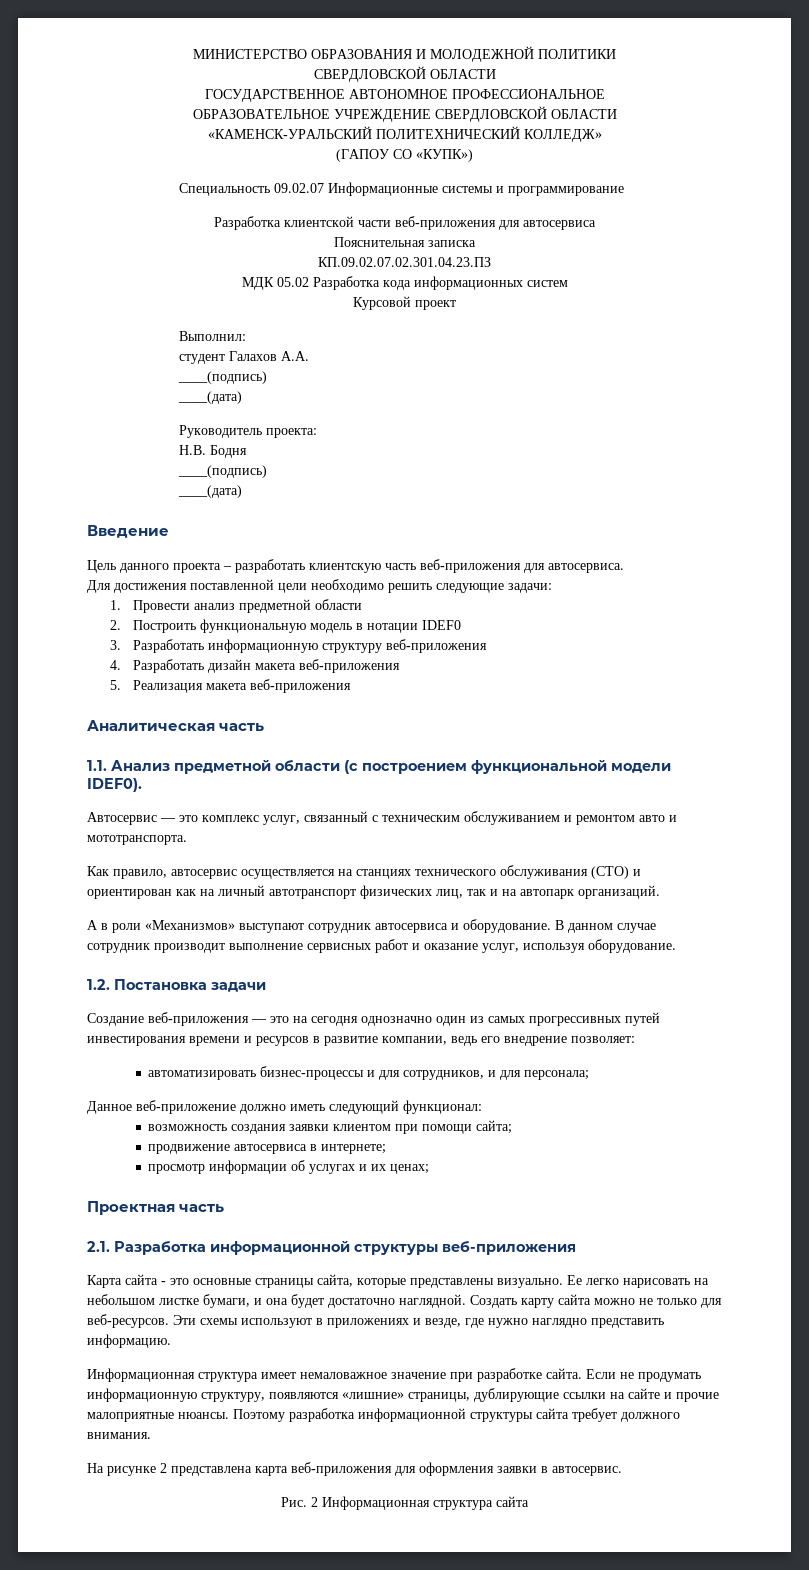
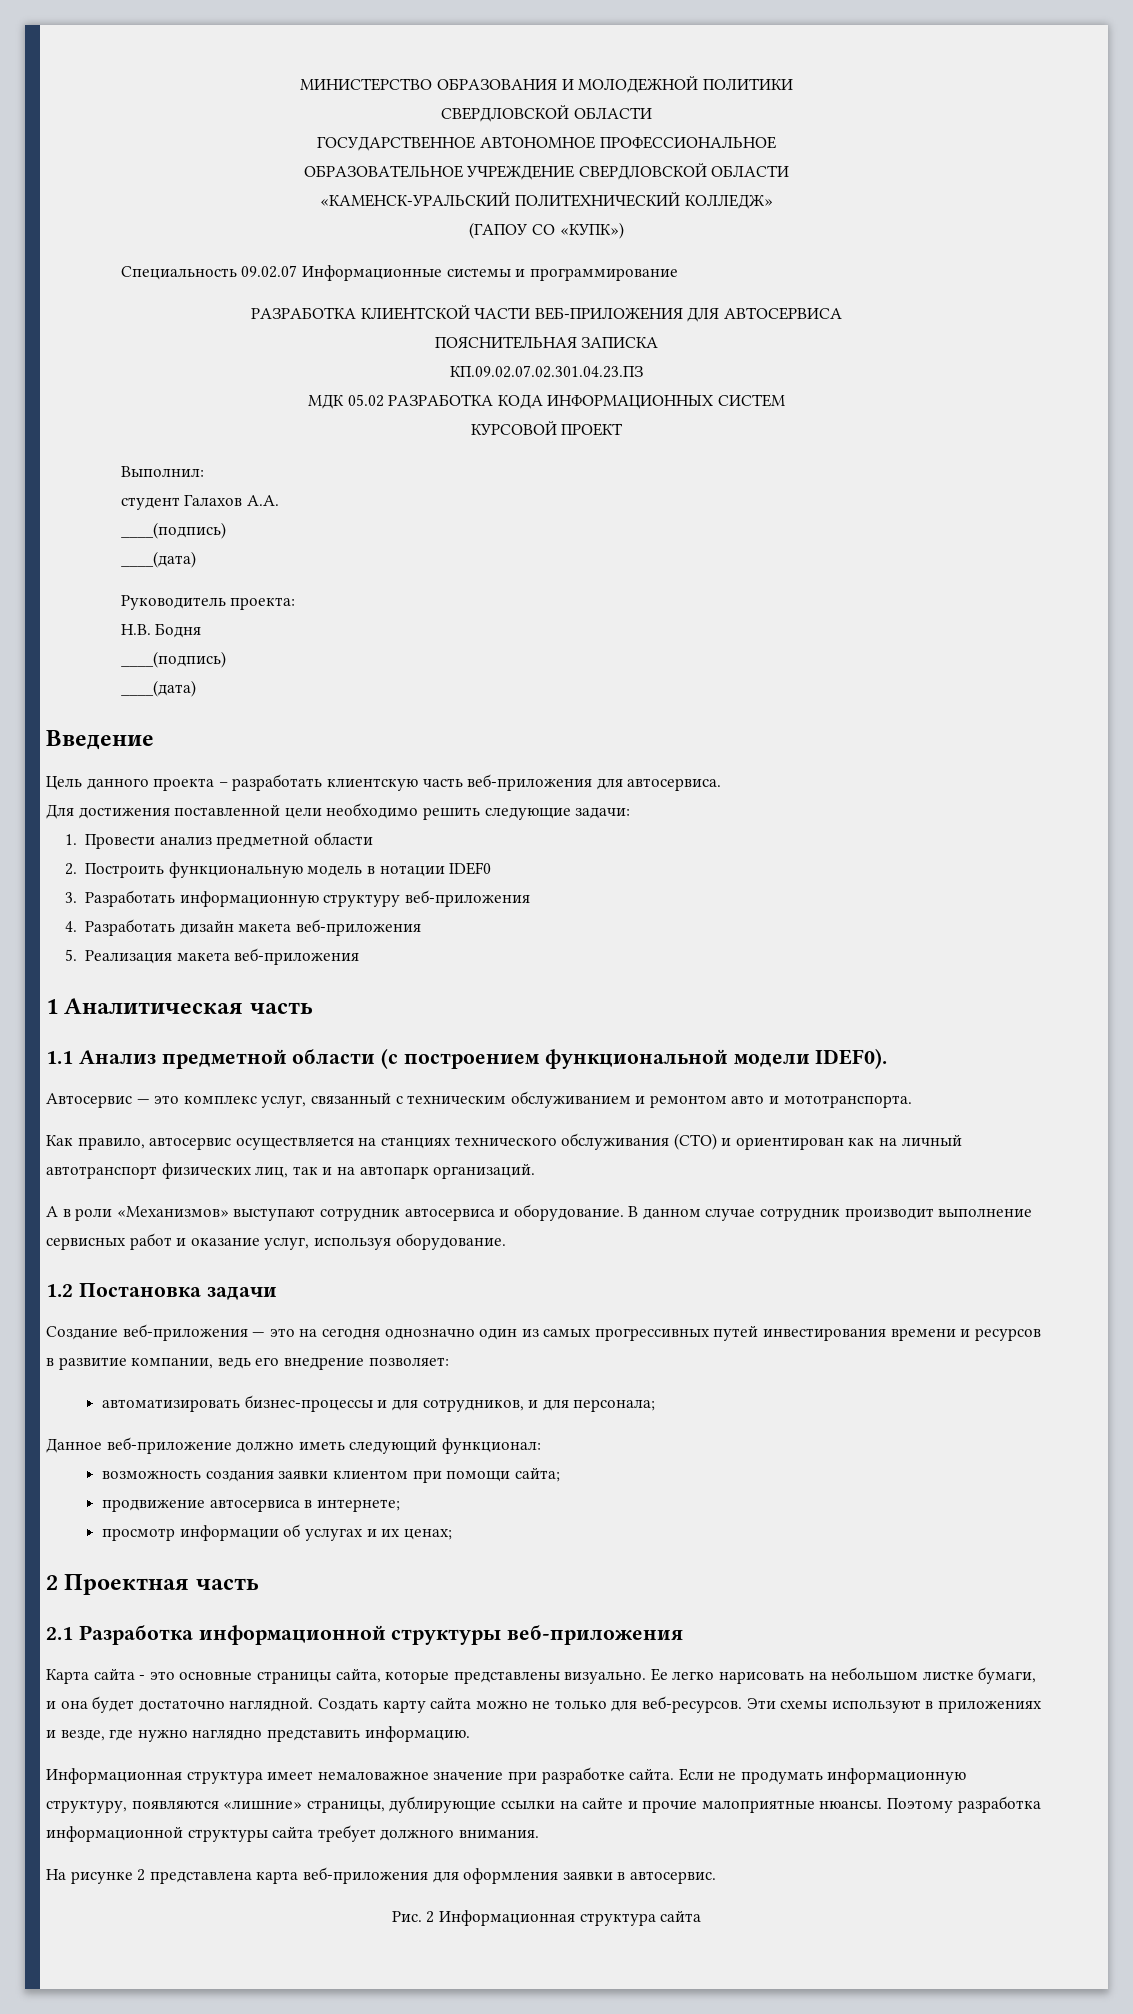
[214,216,596,230] [334,237,476,247] [318,257,491,267] [241,276,568,290] [353,296,456,310] Разработка клиентской части веб-приложения для автосервиса // Пояснительная записка // КП.09.02.07.02.301.04.23.ПЗ // МДК 05.02 Разработка кода информационных систем // Курсовой проект -> [251,305,842,322] [434,336,659,349] [450,365,643,378] [308,394,785,409] [470,421,624,436] РАЗРАБОТКА КЛИЕНТСКОЙ ЧАСТИ ВЕБ-ПРИЛОЖЕНИЯ ДЛЯ АВТОСЕРВИСА // ПОЯСНИТЕЛЬНАЯ ЗАПИСКА // КП.09.02.07.02.301.04.23.ПЗ // МДК 05.02 РАЗРАБОТКА КОДА ИНФОРМАЦИОННЫХ СИСТЕМ // КУРСОВОЙ ПРОЕКТ
(351, 686) none -> [46,999,58,1014] 1
[87,760,107,771] 1.1. -> [46,1051,73,1064] 1.1
[87,979,110,990] 1.2. -> [46,1284,73,1297] 1.2
(430, 1169) none -> [46,1575,58,1590] 2
[87,1241,110,1252] 2.1. -> [46,1627,73,1640] 2.1

